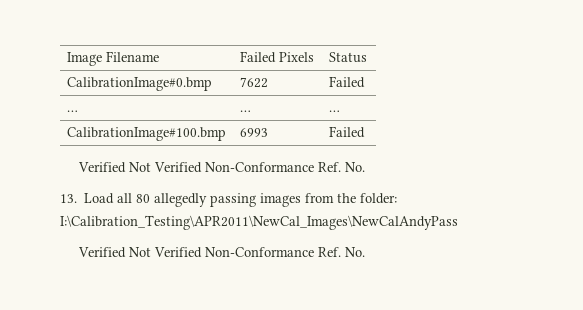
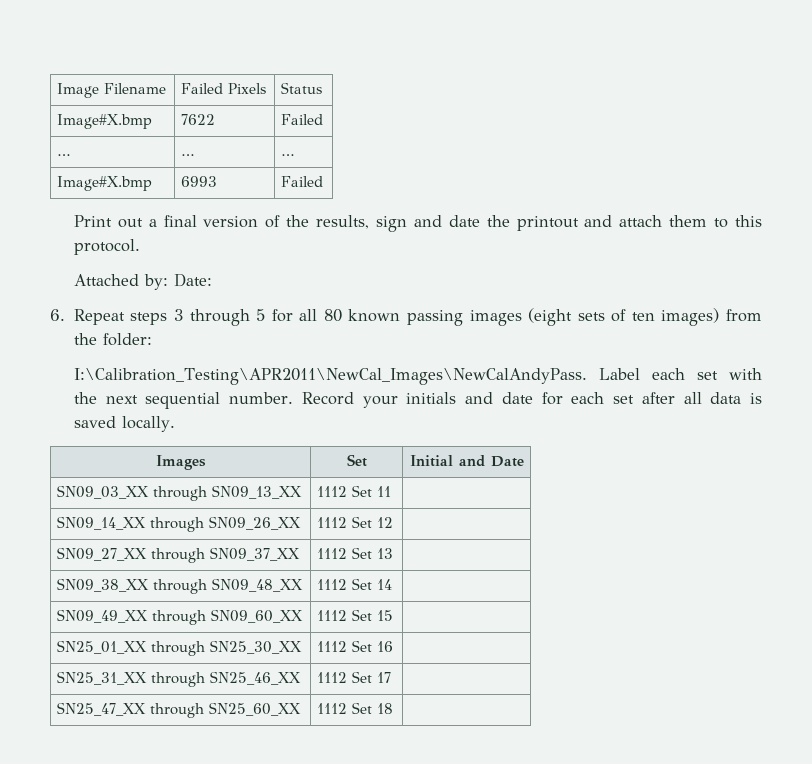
[66,77,212,91] CalibrationImage#0.bmp -> [57,114,153,129] Image#X.bmp
[66,127,226,141] CalibrationImage#100.bmp -> [57,176,153,191] Image#X.bmp
[77,162,365,173] [60,193,115,204] Verified Not Verified Non-Conformance Ref. No. // 13. Load -> [73,215,762,232] [73,239,140,255] [73,273,212,290] [50,309,293,326] Print out a final version of the results, sign and date the printout and attach them to this protocol. // Attached by: Date: // 6. Repeat steps 3 through 5 for
[154,193,208,207] allegedly -> [348,309,401,322] known
[305,193,398,204] [60,215,458,230] [77,247,365,258] from the folder: // I:\Calibration_Testing\APR2011\NewCal_Images\NewCalAndyPass // Verified Not Verified Non-Conformance Ref. No. -> [528,308,762,326] [73,333,152,346] [73,368,762,385] [73,392,763,409] [73,416,175,432] [156,455,206,470] [346,454,367,467] [409,455,524,467] [57,485,303,501] [317,485,392,497] [57,516,302,532] [317,516,394,528] [57,547,301,563] [317,547,394,559] [57,578,304,594] [317,578,393,590] [57,609,304,625] [317,609,394,621] [57,640,303,656] [317,640,394,652] [57,671,302,687] [317,671,392,683] [57,702,302,718] [317,702,394,714] (eight sets of ten images) from the folder: // I:\Calibration_Testing\APR2011\NewCal_Images\NewCalAndyPass. Label each set with the next sequential number. Record your initials and date for each set after all data is saved locally. // Images | Set | Initial and Date // SN09_03_XX through SN09_13_XX | 1112 Set 11 | // SN09_14_XX through SN09_26_XX | 1112 Set 12 | // SN09_27_XX through SN09_37_XX | 1112 Set 13 | // SN09_38_XX through SN09_48_XX | 1112 Set 14 | // SN09_49_XX through SN09_60_XX | 1112 Set 15 | // SN25_01_XX through SN25_30_XX | 1112 Set 16 | // SN25_31_XX through SN25_46_XX | 1112 Set 17 | // SN25_47_XX through SN25_60_XX | 1112 Set 18 |

